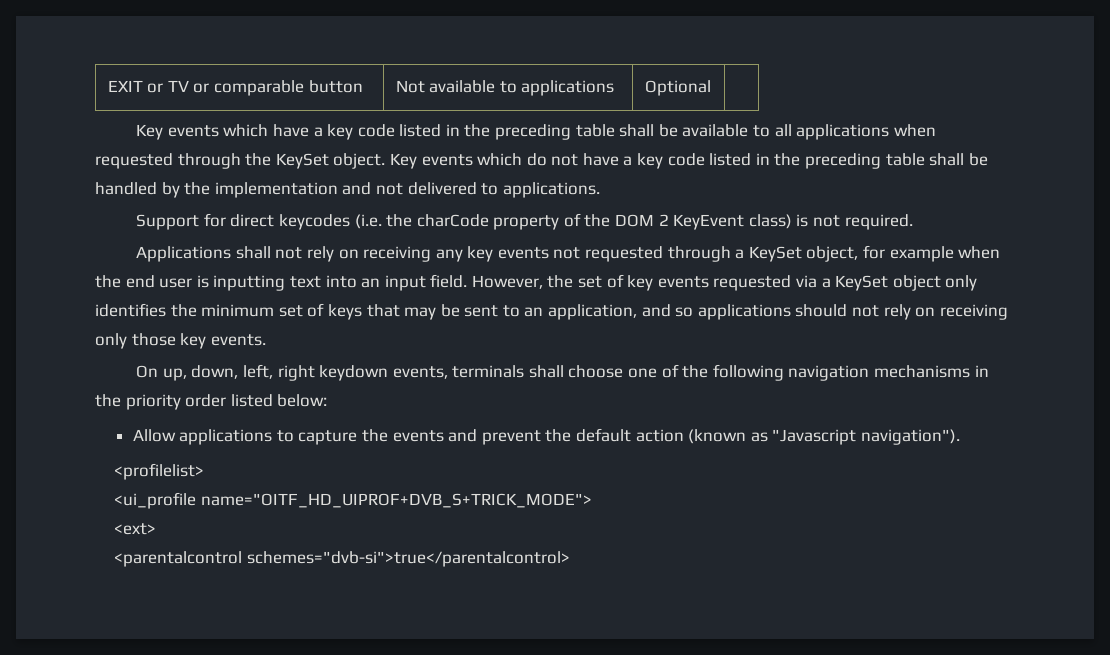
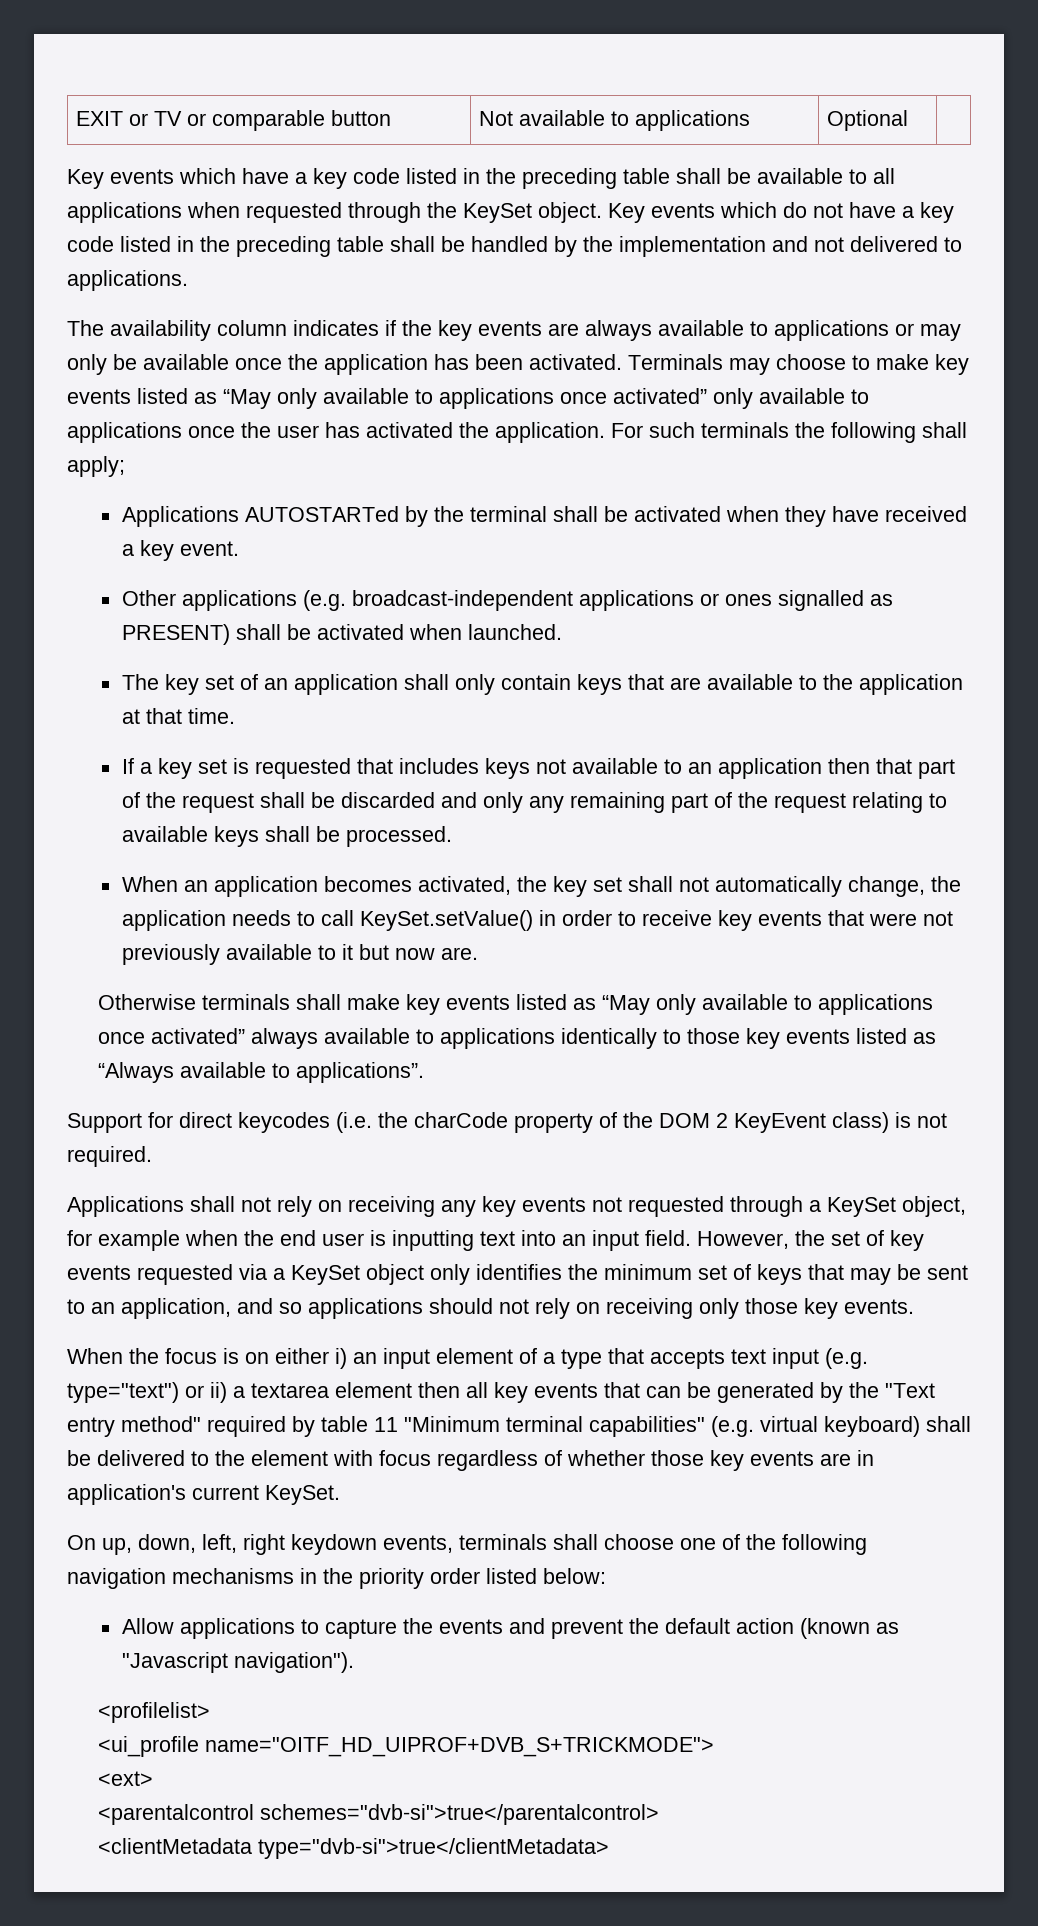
(600, 190) none -> [67,320,961,341] [67,354,969,375] [67,388,869,409] [67,422,967,443] [67,456,125,477] [121,506,967,527] [121,540,239,561] [121,590,893,611] [121,624,562,645] [121,674,963,695] [121,708,235,724] [121,758,955,779] [121,792,947,813] [121,826,452,847] [121,876,961,897] [121,910,953,931] [121,944,478,965] [98,994,934,1015] [98,1028,937,1049] [98,1062,425,1083] // The availability column indicates if the key events are always available to applications or may only be available once the application has been activated. Terminals may choose to make key events listed as “May only available to applications once activated” only available to applications once the user has activated the application. For such terminals the following shall apply; // Applications AUTOSTARTed by the terminal shall be activated when they have received a key event. // Other applications (e.g. broadcast-independent applications or ones signalled as PRESENT) shall be activated when launched. // The key set of an application shall only contain keys that are available to the application at that time. // If a key set is requested that includes keys not available to an application then that part of the request shall be discarded and only any remaining part of the request relating to available keys shall be processed. // When an application becomes activated, the key set shall not automatically change, the application needs to call KeySet.setValue() in order to receive key events that were not previously available to it but now are. // Otherwise terminals shall make key events listed as “May only available to applications once activated” always available to applications identically to those key events listed as “Always available to applications”.
(266, 340) none -> [67,1348,868,1369] [67,1382,935,1403] [67,1416,971,1437] [67,1450,874,1471] [67,1484,340,1505] // When the focus is on either i) an input element of a type that accepts text input (e.g. type="text") or ii) a textarea element then all key events that can be generated by the "Text entry method" required by table 11 "Minimum terminal capabilities" (e.g. virtual keyboard) shall be delivered to the element with focus regardless of whether those key events are in application's current KeySet.
[200,493,592,508] name="OITF_HD_UIPROF+DVB_S+TRICK_MODE"> -> [205,1737,715,1757] name="OITF_HD_UIPROF+DVB_S+TRICKMODE">
(570, 559) none -> [98,1838,610,1859] // <clientMetadata type="dvb-si">true</clientMetadata>

